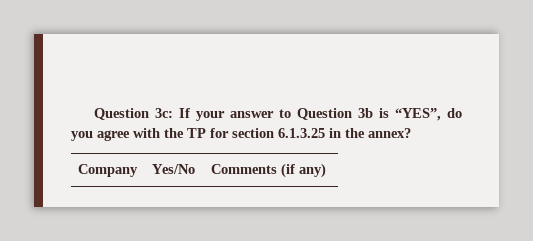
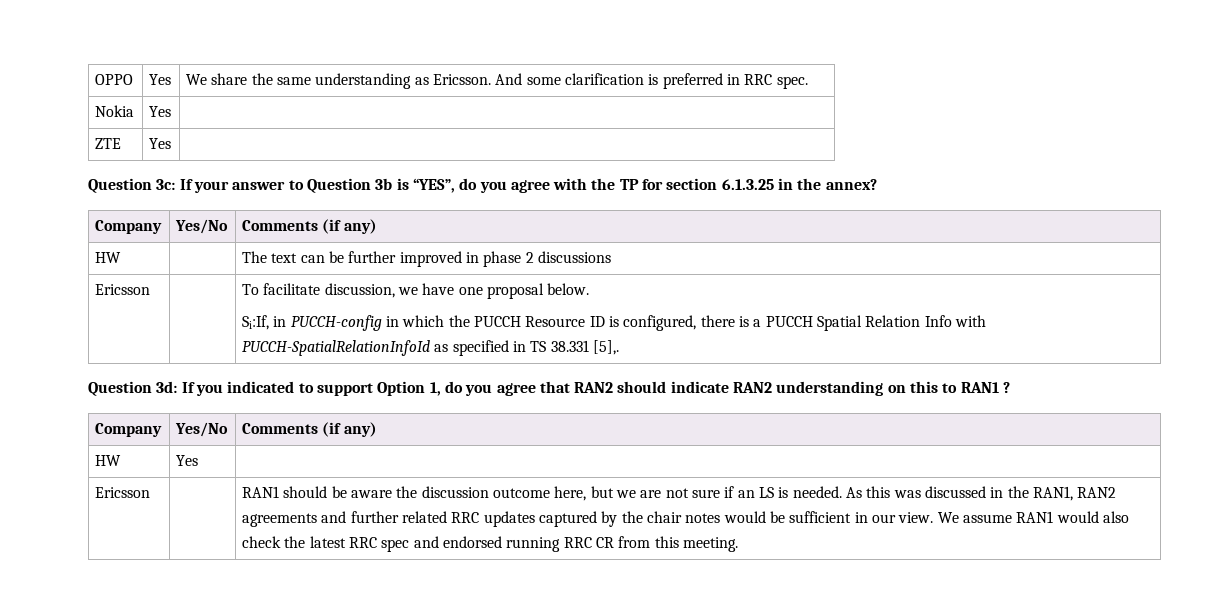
(94, 114) none -> [95,74,134,85] [149,74,172,85] [186,73,808,89] [95,105,135,117] [149,106,172,117] [95,138,122,149] [149,138,172,149] OPPO | Yes | We share the same understanding as Ericsson. And some clarification is preferred in RRC spec. // Nokia | Yes | // ZTE | Yes | //
(327, 170) none -> [95,252,122,263] [242,251,612,267] [95,284,151,295] [242,283,590,299] [242,315,986,331] [242,340,620,356] [88,381,1011,396] [95,423,163,437] [175,422,229,437] [242,422,377,437] [95,455,122,466] [176,455,199,466] [95,487,151,498] [242,486,1117,501] [242,511,1129,527] [242,536,738,552] // HW | | The text can be further improved in phase 2 discussions // Ericsson | | To facilitate discussion, we have one proposal below. // Si:If, in PUCCH-config in which the PUCCH Resource ID is configured, there is a PUCCH Spatial Relation Info with PUCCH-SpatialRelationInfoId as specified in TS 38.331 [5],. // Question 3d: If you indicated to support Option 1, do you agree that RAN2 should indicate RAN2 understanding on this to RAN1 ? // Company | Yes/No | Comments (if any) // HW | Yes | // Ericsson | | RAN1 should be aware the discussion outcome here, but we are not sure if an LS is needed. As this was discussed in the RAN1, RAN2 agreements and further related RRC updates captured by the chair notes would be sufficient in our view. We assume RAN1 would also check the latest RRC spec and endorsed running RRC CR from this meeting.

